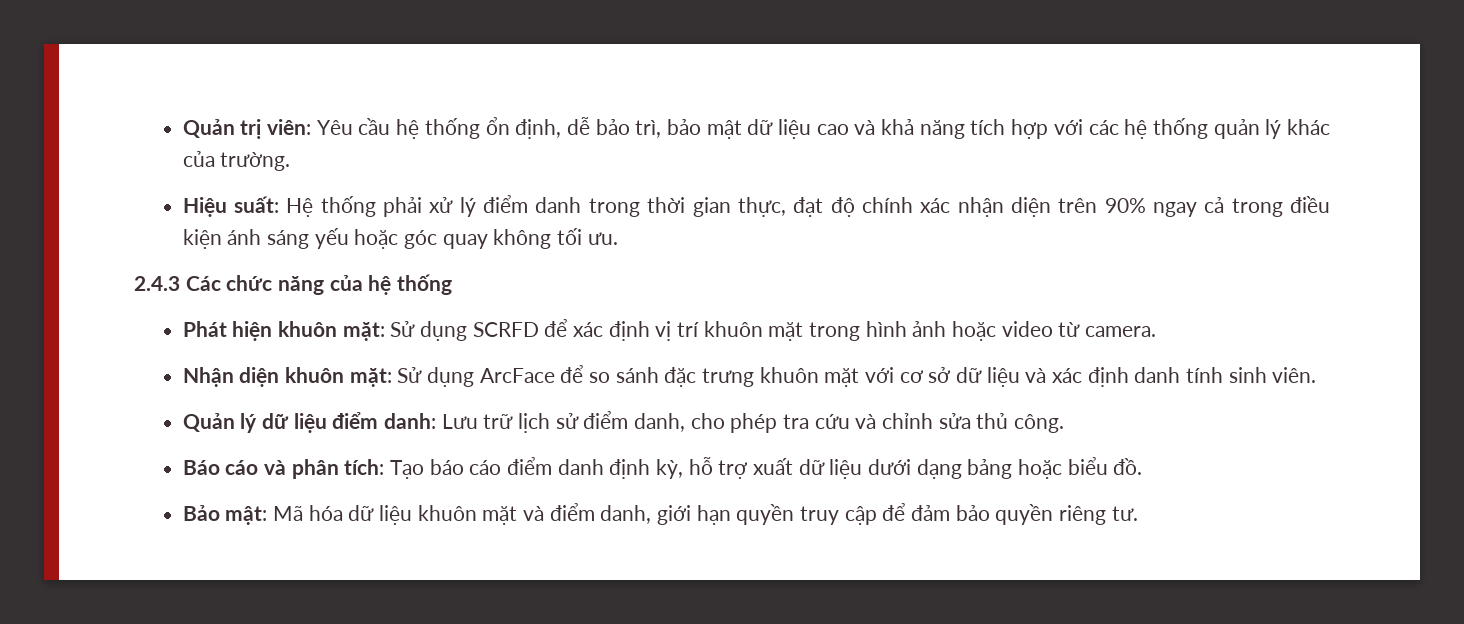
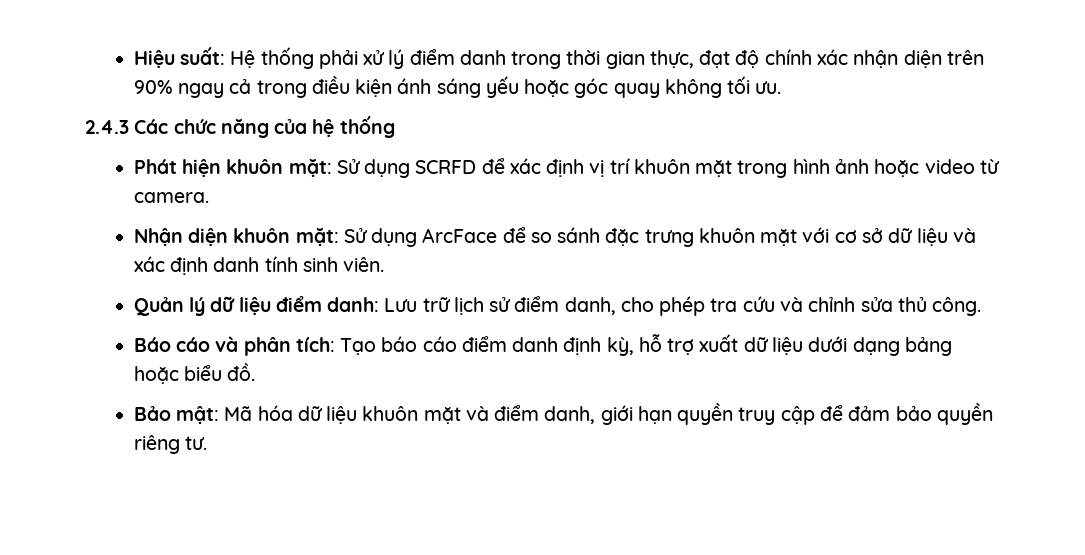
[182,117,1331,139] [182,151,291,171] Quản trị viên: Yêu cầu hệ thống ổn định, dễ bảo trì, bảo mật dữ liệu cao và khả năng tích hợp với các hệ thống quản lý khác của trường. // -> (133, 59) none

